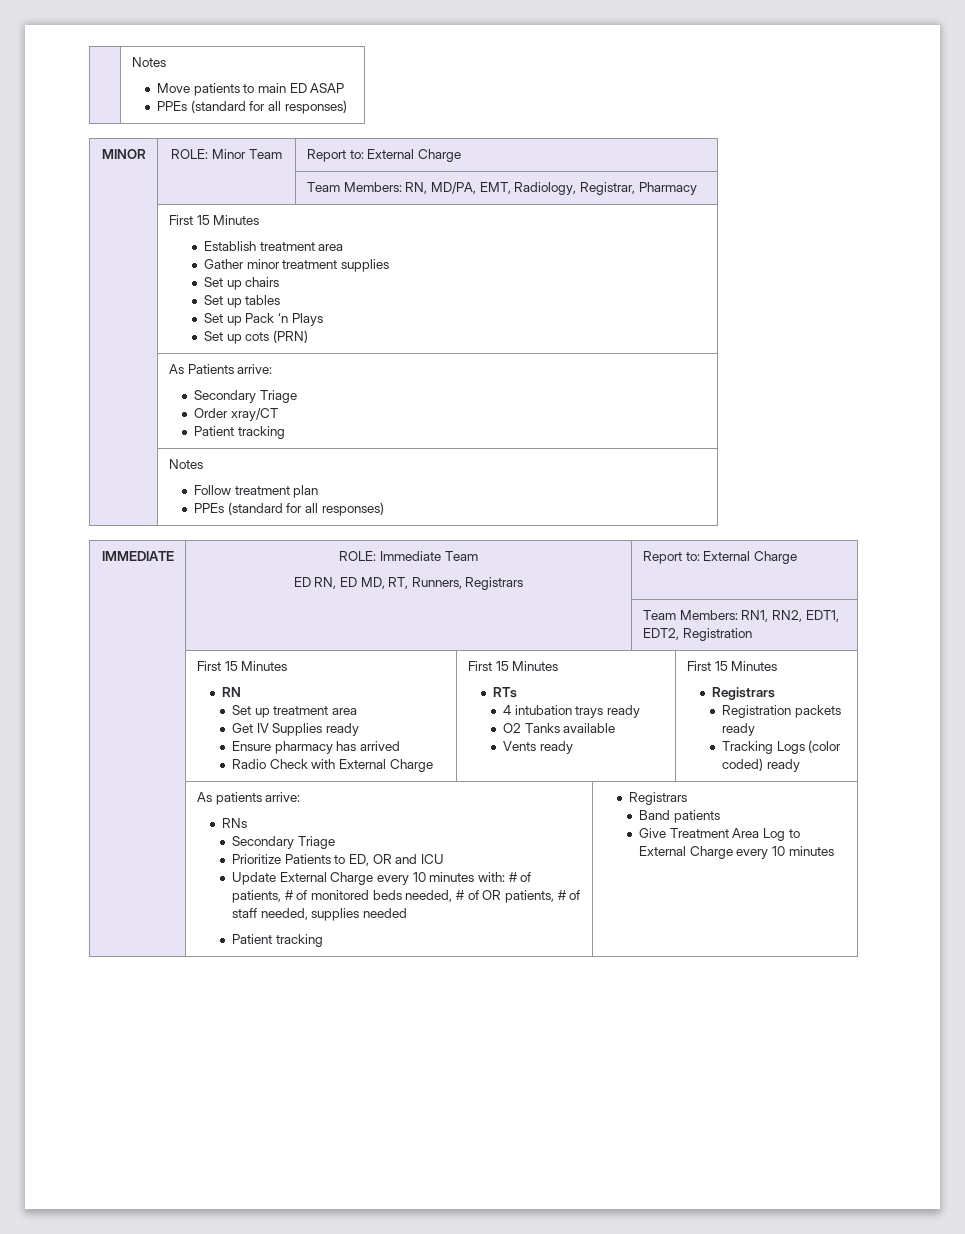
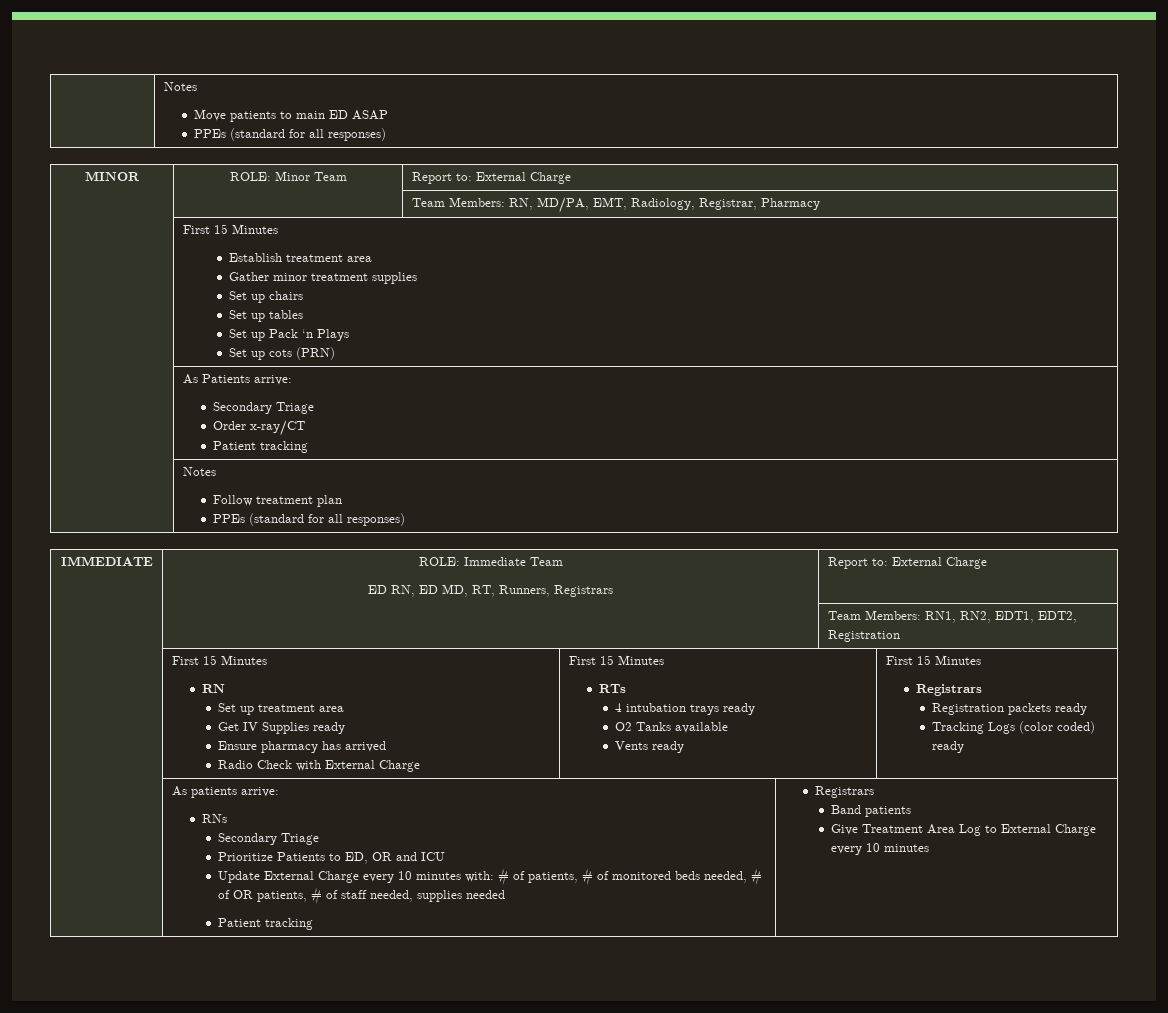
[230,408,278,421] xray/CT -> [249,420,305,436] x-ray/CT

